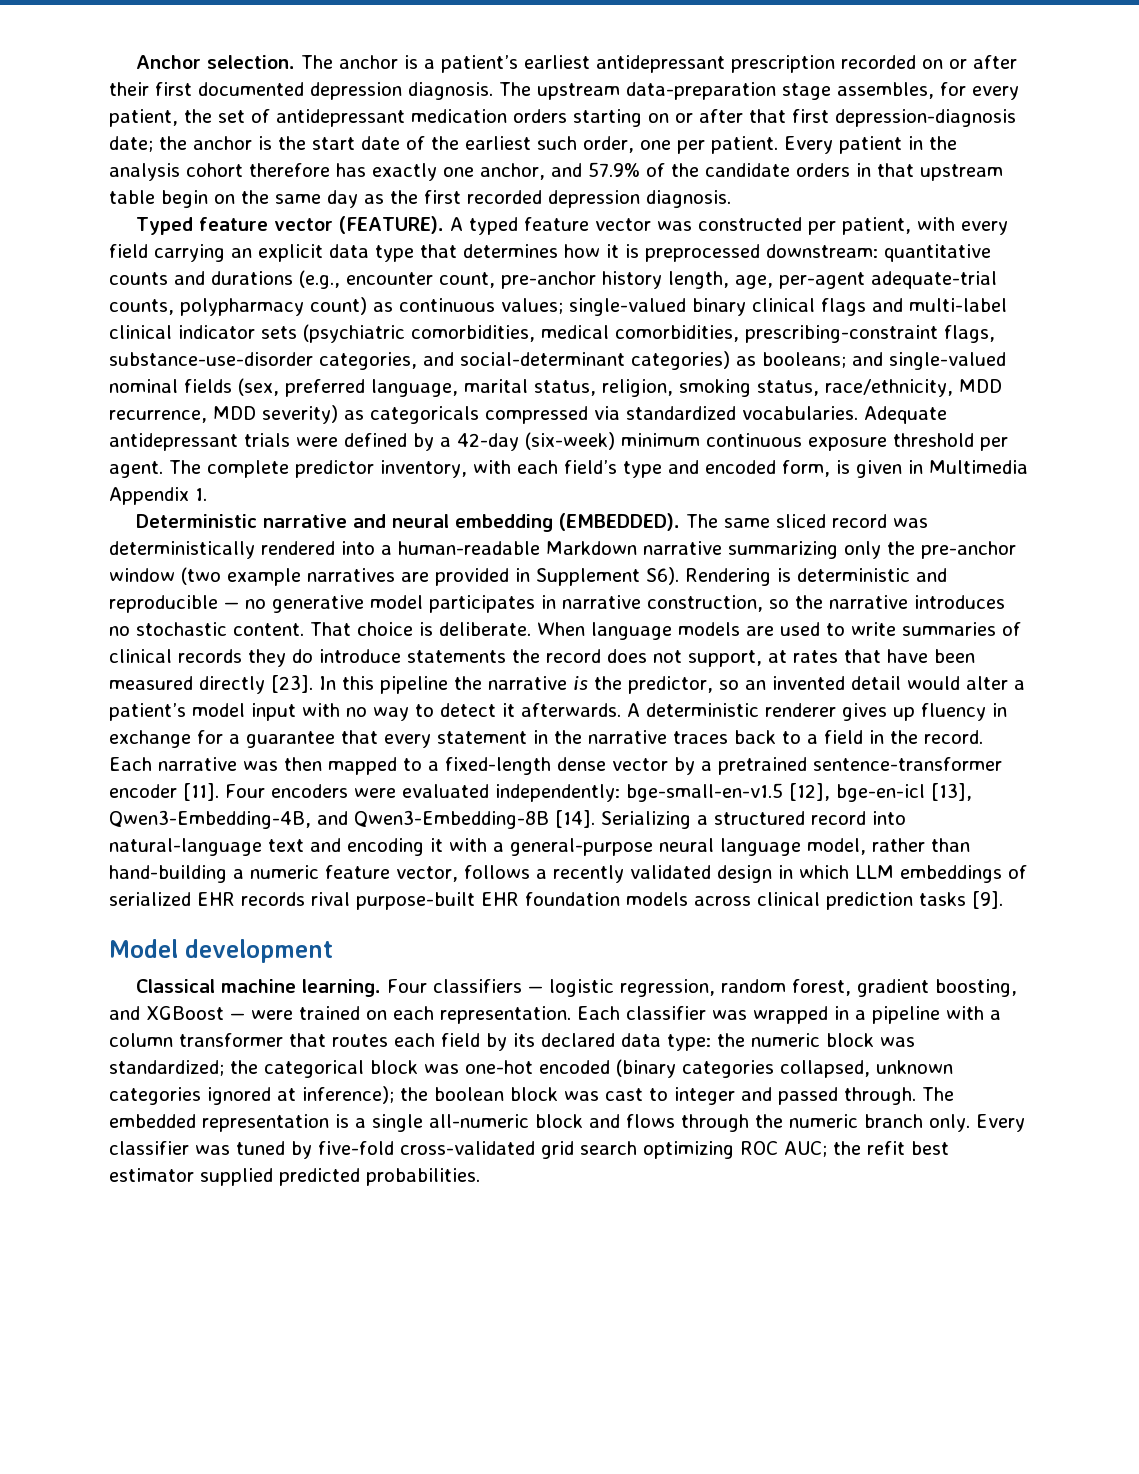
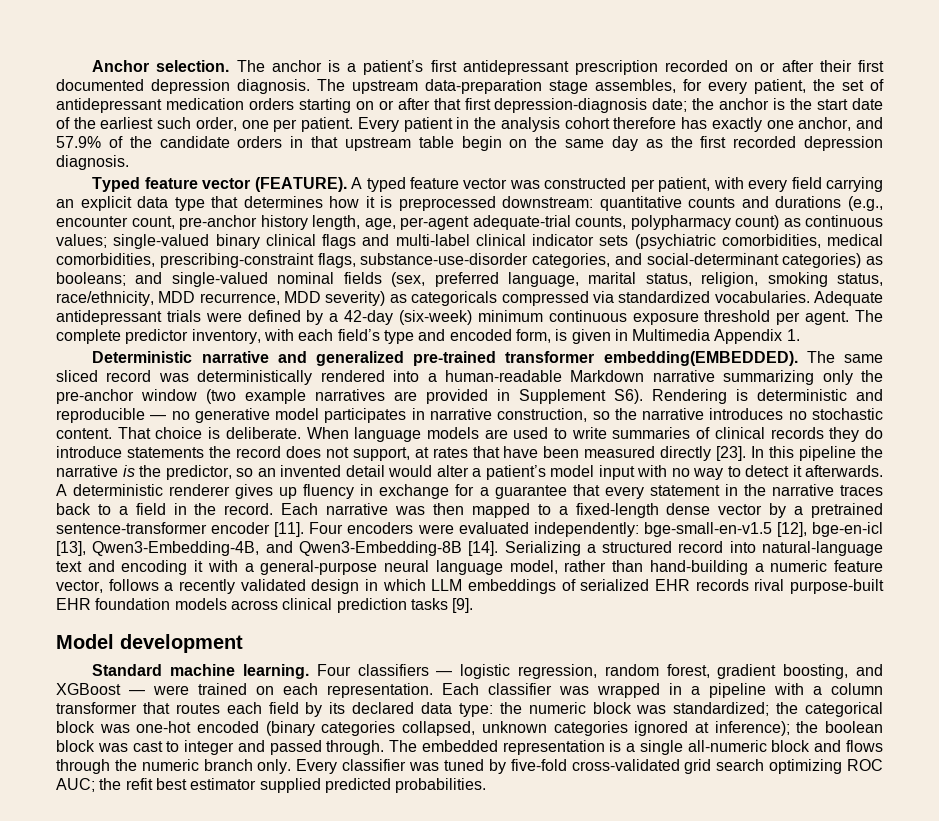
[524,55,591,69] earliest -> [430,60,457,72] first
[392,513,681,532] neural embedding (EMBEDDED). -> [315,351,798,366] generalized pre-trained transformer embedding(EMBEDDED).
[136,979,216,993] Classical -> [92,664,163,676] Standard

